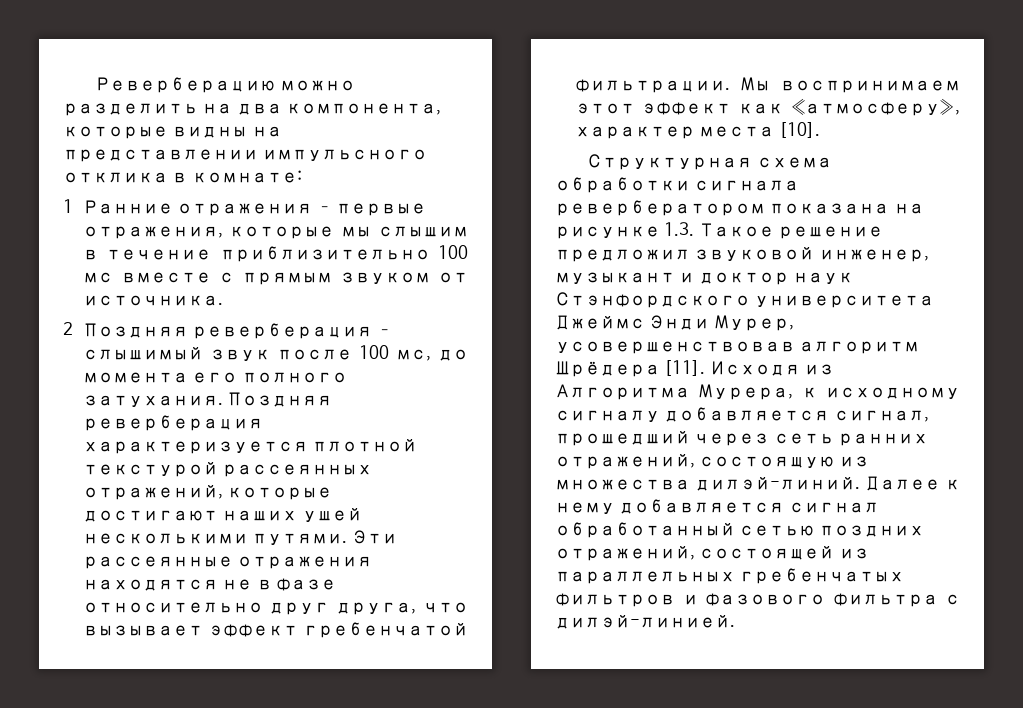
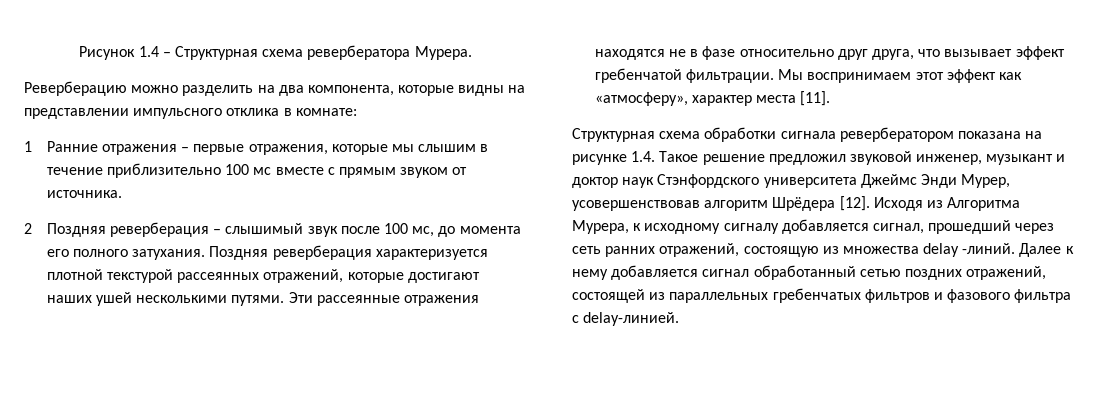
(95, 85) none -> [79,45,472,60] Рисунок 1.4 – Структурная схема ревербератора Мурера. //
[778,122,820,138] [10]. -> [800,91,831,106] [11].
[664,222,695,236] 1.3. -> [631,151,656,162] 1.4.
[664,360,706,376] [11]. -> [839,196,870,211] [12].
[695,477,860,491] дилэй-линий. -> [923,243,1016,257] delay -линий.
[555,615,735,629] дилэй-линией. -> [583,312,680,326] delay-линией.

